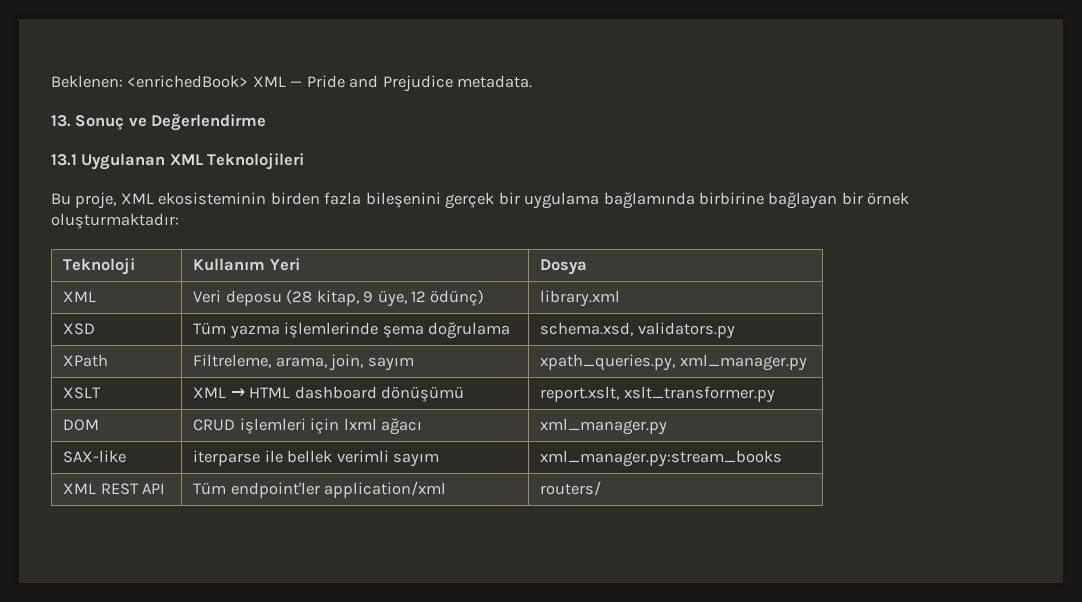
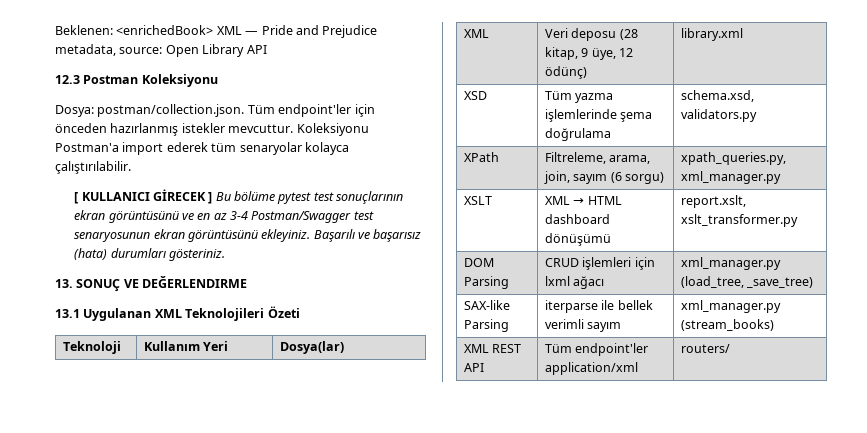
[457,75,533,88] [51,113,267,131] [51,153,305,170] [51,192,910,209] [51,213,179,229] metadata. // 13. Sonuç ve Değerlendirme // 13.1 Uygulanan XML Teknolojileri // Bu proje, XML ekosisteminin birden fazla bileşenini gerçek bir uygulama bağlamında birbirine bağlayan bir örnek oluşturmaktadır: -> [55,44,267,57] [55,74,218,87] [55,104,375,117] [55,123,369,136] [55,142,349,155] [55,161,131,174] [74,189,404,204] [74,210,374,223] [74,229,422,242] [74,248,225,261] [55,276,248,292] [55,306,300,321] metadata, source: Open Library API // 12.3 Postman Koleksiyonu // Dosya: postman/collection.json. Tüm endpoint'ler için önceden hazırlanmış istekler mevcuttur. Koleksiyonu Postman'a import ederek tüm senaryolar kolayca çalıştırılabilir. // [ KULLANICI GİRECEK ] Bu bölüme pytest test sonuçlarının ekran görüntüsünü ve en az 3-4 Postman/Swagger test senaryosunun ekran görüntüsünü ekleyiniz. Başarılı ve başarısız (hata) durumları gösteriniz. // 13. SONUÇ VE DEĞERLENDIRME // 13.1 Uygulanan XML Teknolojileri Özeti
[540,259,588,275] Dosya -> [279,341,344,354] Dosya(lar)
(414, 364) none -> [610,172,665,184] (6 sorgu)
(100, 425) none -> [463,276,509,289] Parsing
(668, 426) none -> [680,276,814,288] (load_tree, _save_tree)
(127, 456) none -> [463,319,509,332] Parsing
[540,450,783,467] xml_manager.py:stream_books -> [680,300,781,313] [680,319,774,331] xml_manager.py (stream_books)

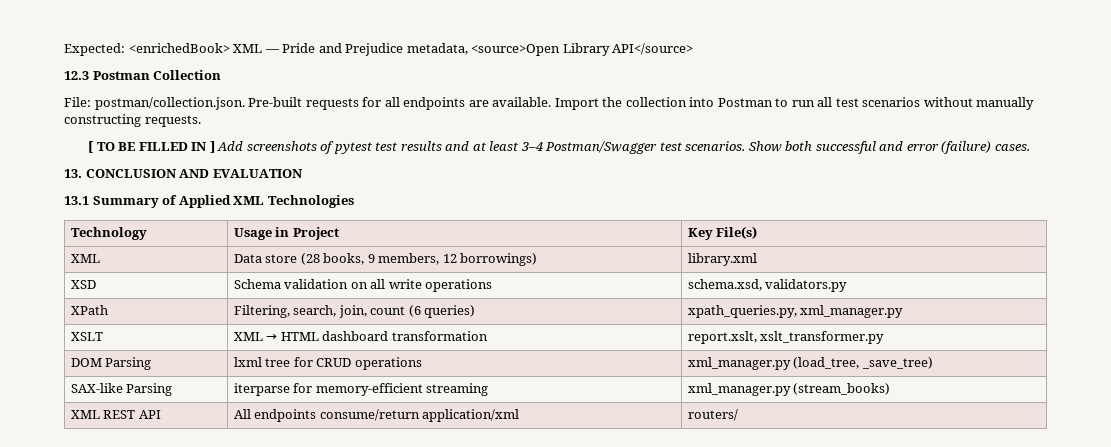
[55,25,113,35] Beklenen: -> [64,43,125,56] Expected:
[119,44,267,57] [55,74,218,87] [55,104,375,117] [55,123,369,136] [55,142,349,155] [55,161,131,174] [74,189,404,204] [74,210,374,223] [74,229,422,242] [74,248,225,261] [55,276,248,292] [55,306,300,321] [62,341,121,354] [143,341,229,351] [279,341,344,354] [463,29,489,38] [544,28,638,41] [544,47,634,60] [544,66,587,79] [680,28,743,41] [463,91,487,100] [544,91,614,103] [544,109,653,122] [544,128,611,141] [680,90,754,102] [680,109,757,122] [463,152,499,162] [544,152,651,164] [543,171,665,184] source: Open Library API // 12.3 Postman Koleksiyonu // Dosya: postman/collection.json. Tüm endpoint'ler için önceden hazırlanmış istekler mevcuttur. Koleksiyonu Postman'a import ederek tüm senaryolar kolayca çalıştırılabilir. // [ KULLANICI GİRECEK ] Bu bölüme pytest test sonuçlarının ekran görüntüsünü ve en az 3-4 Postman/Swagger test senaryosunun ekran görüntüsünü ekleyiniz. Başarılı ve başarısız (hata) durumları gösteriniz. // 13. SONUÇ VE DEĞERLENDIRME // 13.1 Uygulanan XML Teknolojileri Özeti // Teknoloji | Kullanım Yeri | Dosya(lar) // XML | Veri deposu (28 kitap, 9 üye, 12 ödünç) | library.xml // XSD | Tüm yazma işlemlerinde şema doğrulama | schema.xsd, validators.py // XPath | Filtreleme, arama, join, sayım (6 sorgu) -> [471,43,694,56] [64,70,222,80] [64,97,1035,110] [64,114,201,127] [88,141,1030,154] [64,169,303,178] [64,195,354,208] [70,227,147,240] [233,227,339,240] [687,226,758,240] [70,254,100,263] [233,253,538,266] [687,253,757,266] [70,280,96,289] [233,279,493,292] [687,279,848,292] [70,305,108,315] [233,305,476,318] <source>Open Library API</source> // 12.3 Postman Collection // File: postman/collection.json. Pre-built requests for all endpoints are available. Import the collection into Postman to run all test scenarios without manually constructing requests. // [ TO BE FILLED IN ] Add screenshots of pytest test results and at least 3–4 Postman/Swagger test scenarios. Show both successful and error (failure) cases. // 13. CONCLUSION AND EVALUATION // 13.1 Summary of Applied XML Technologies // Technology | Usage in Project | Key File(s) // XML | Data store (28 books, 9 members, 12 borrowings) | library.xml // XSD | Schema validation on all write operations | schema.xsd, validators.py // XPath | Filtering, search, join, count (6 queries)
[544,233,611,246] dönüşümü -> [391,331,488,341] transformation
[544,257,655,270] [544,276,605,289] CRUD işlemleri için lxml ağacı -> [233,357,422,370] lxml tree for CRUD operations
[601,300,653,310] [544,319,622,332] ile bellek verimli sayım -> [293,383,489,396] for memory-efficient streaming
[544,343,649,356] Tüm endpoint'ler -> [233,409,420,422] All endpoints consume/return

